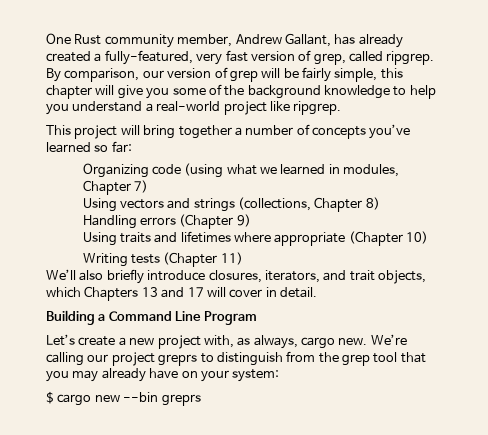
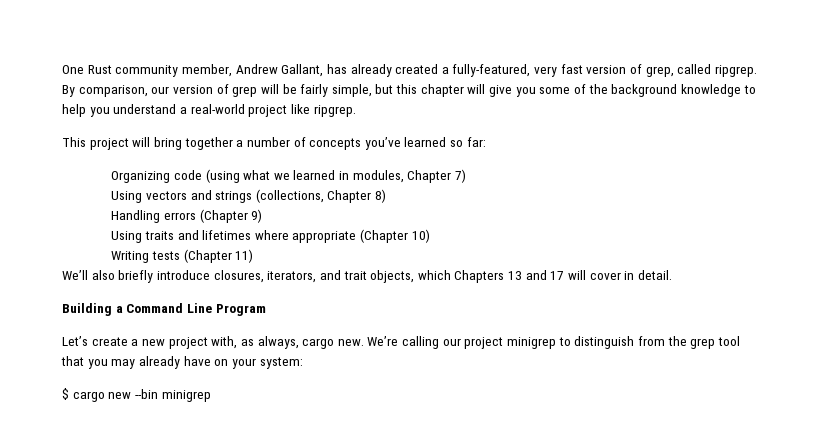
(378, 75) none -> [375,84,394,94] but
[158,354,198,366] greprs -> [507,337,557,349] minigrep
[161,394,201,406] greprs -> [161,390,211,402] minigrep

